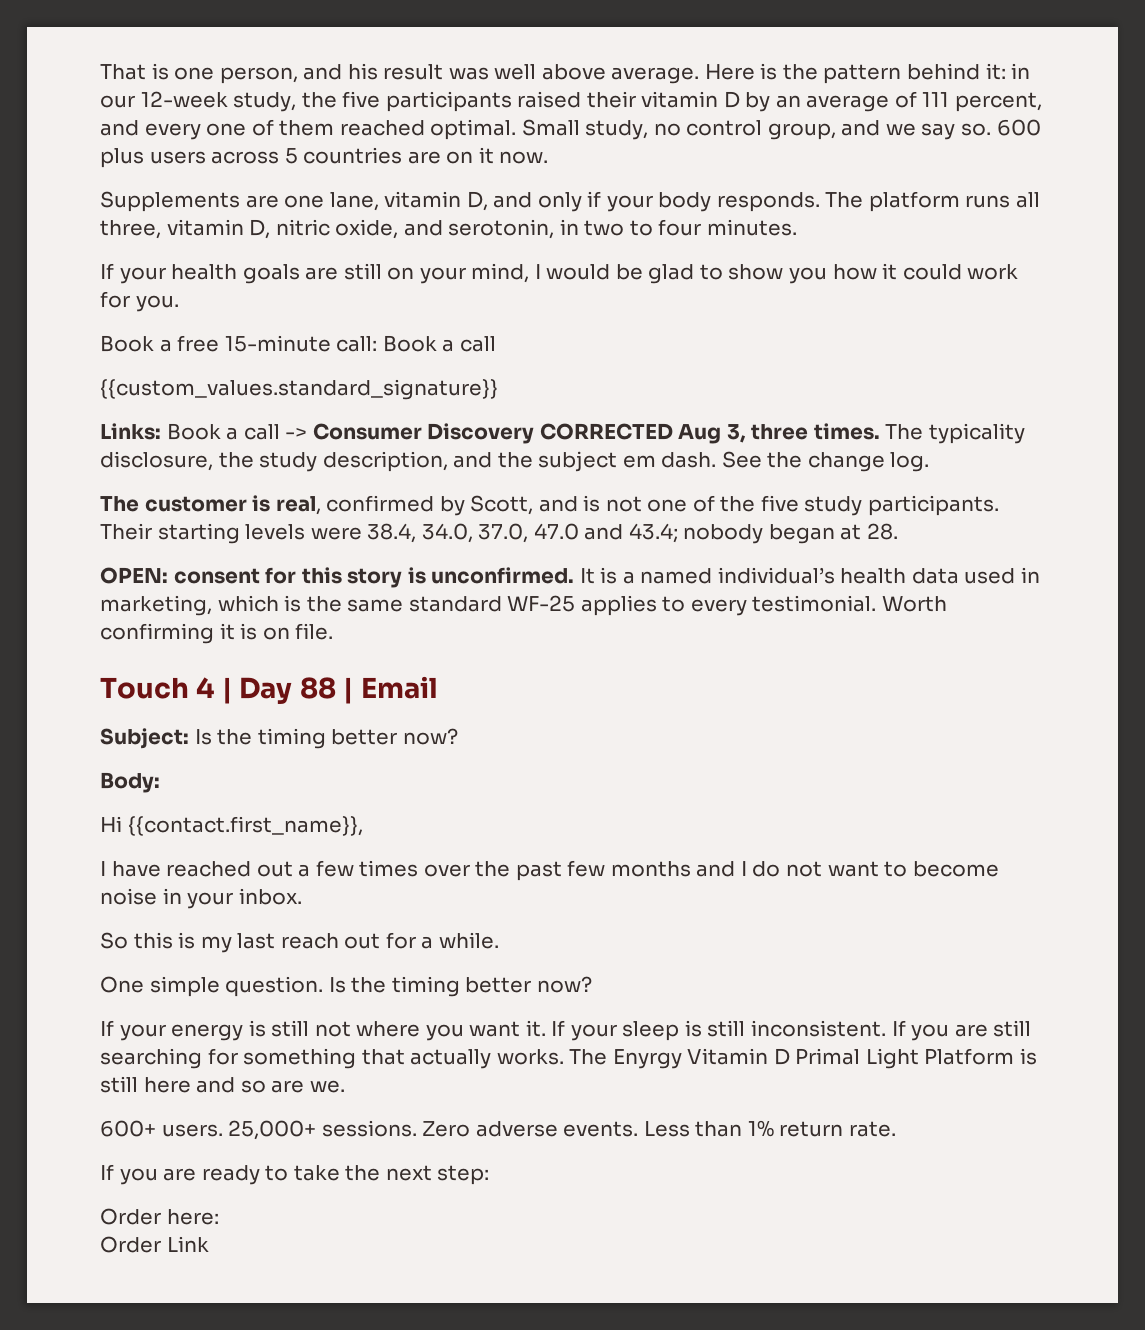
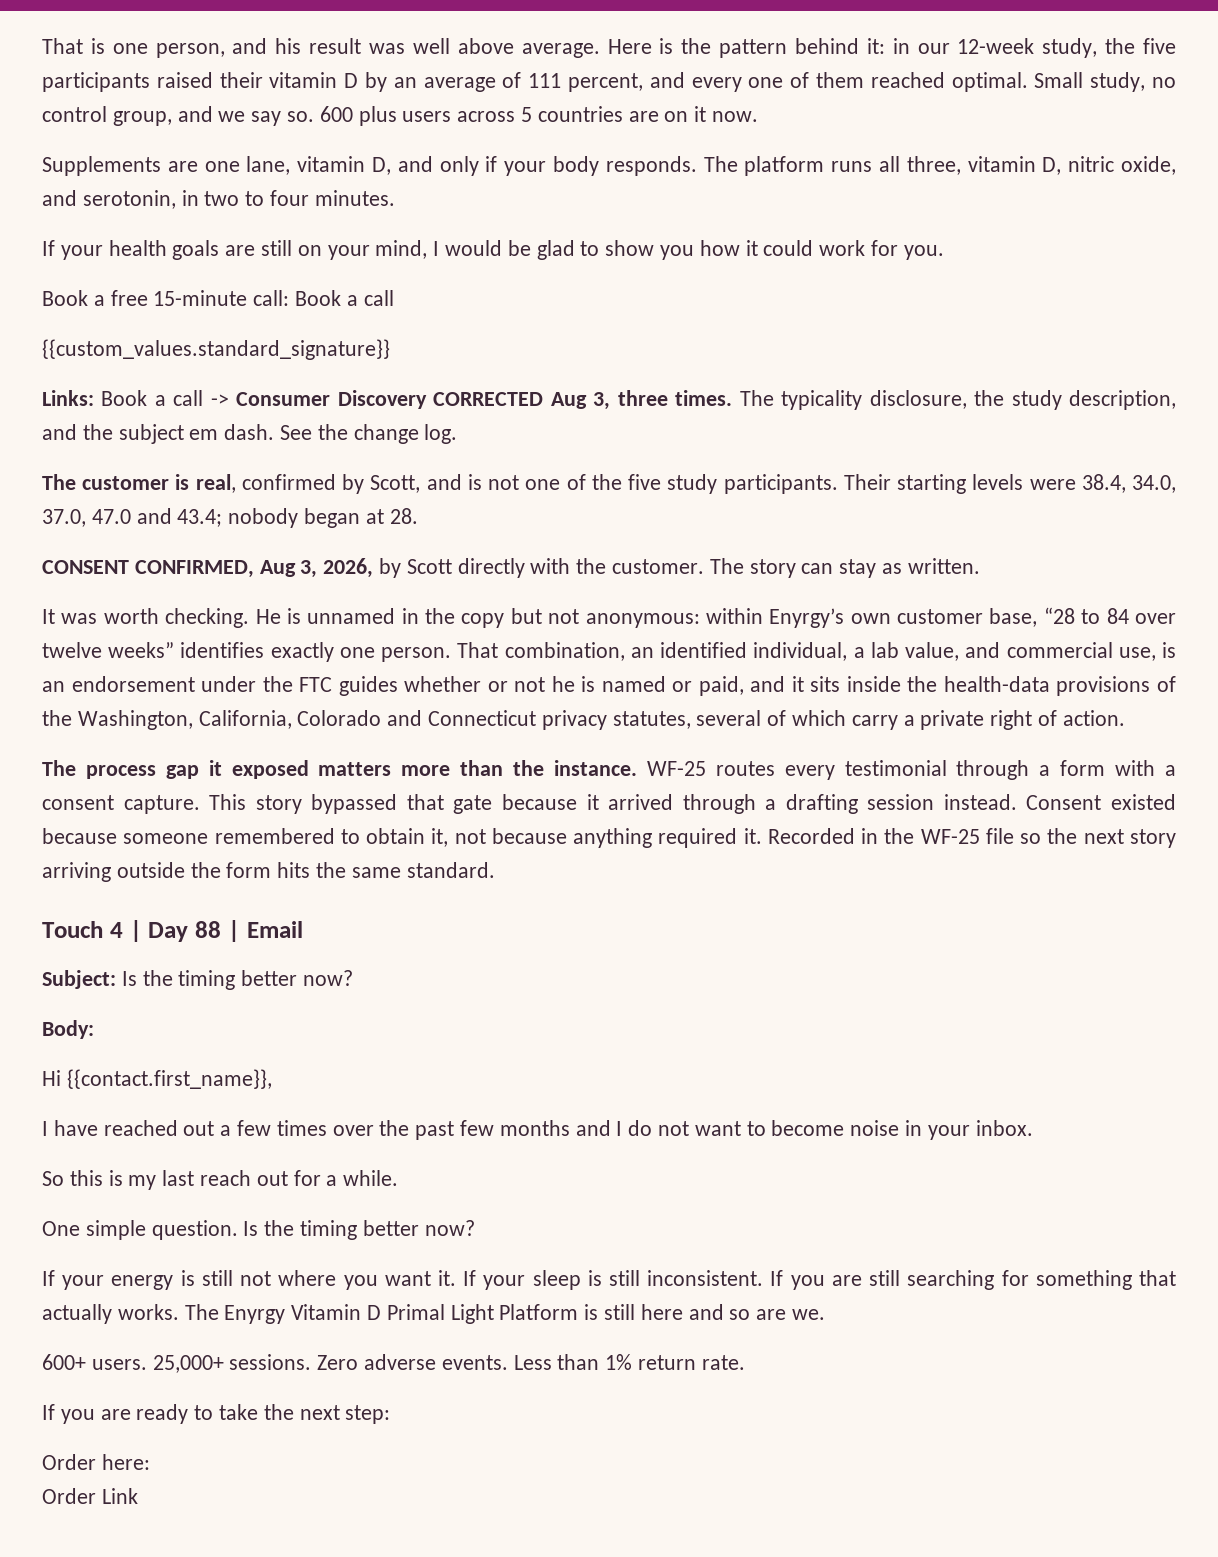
[100,567,1041,588] [100,595,947,616] [100,623,334,644] OPEN: consent for this story is unconfirmed. It is a named individual’s health data used in marketing, which is the same standard WF-25 applies to every testimonial. Worth confirming it is on file. -> [42,558,980,578] [42,607,1176,628] [42,642,1177,662] [42,676,1176,696] [42,710,1125,730] [42,760,1177,780] [42,794,1176,814] [42,828,1177,848] [42,862,495,882] CONSENT CONFIRMED, Aug 3, 2026, by Scott directly with the customer. The story can stay as written. // It was worth checking. He is unnamed in the copy but not anonymous: within Enyrgy’s own customer base, “28 to 84 over twelve weeks” identifies exactly one person. That combination, an identified individual, a lab value, and commercial use, is an endorsement under the FTC guides whether or not he is named or paid, and it sits inside the health-data provisions of the Washington, California, Colorado and Connecticut privacy statutes, several of which carry a private right of action. // The process gap it exposed matters more than the instance. WF-25 routes every testimonial through a form with a consent capture. This story bypassed that gate because it arrived through a drafting session instead. Consent existed because someone remembered to obtain it, not because anything required it. Recorded in the WF-25 file so the next story arriving outside the form hits the same standard.

